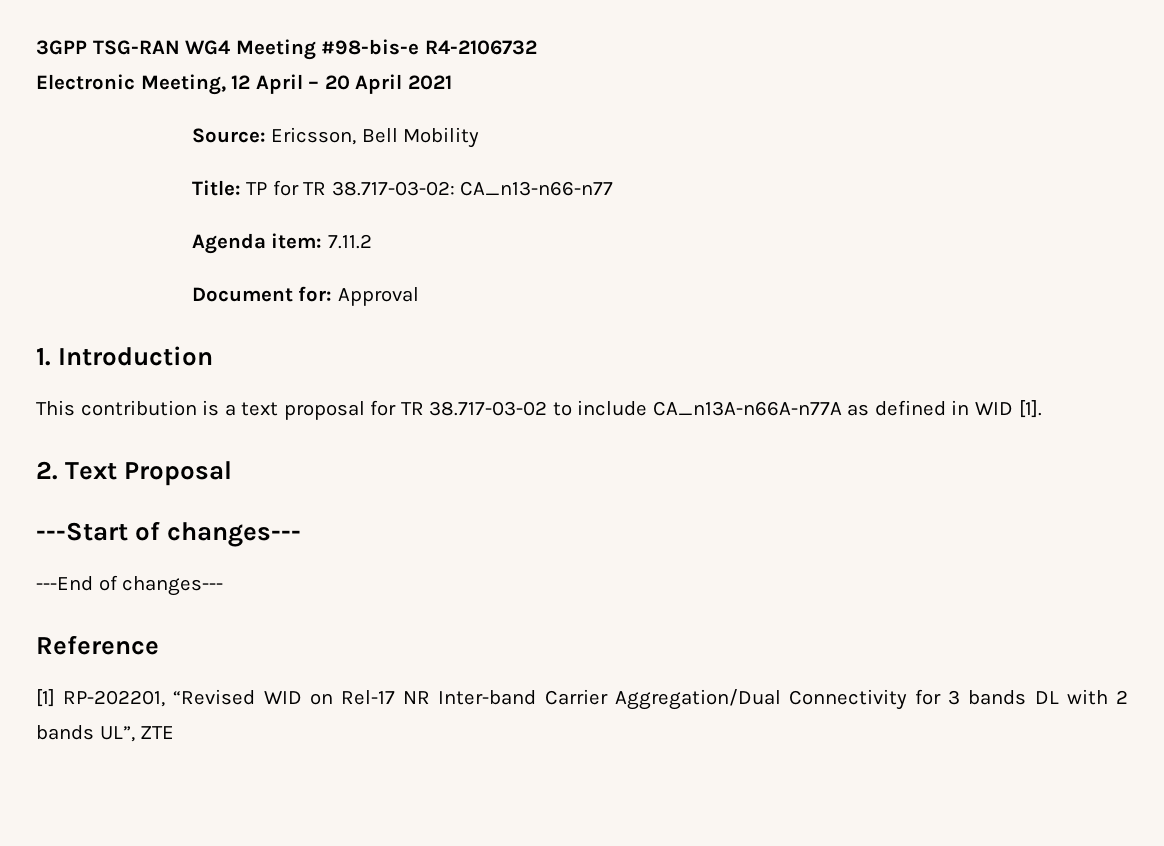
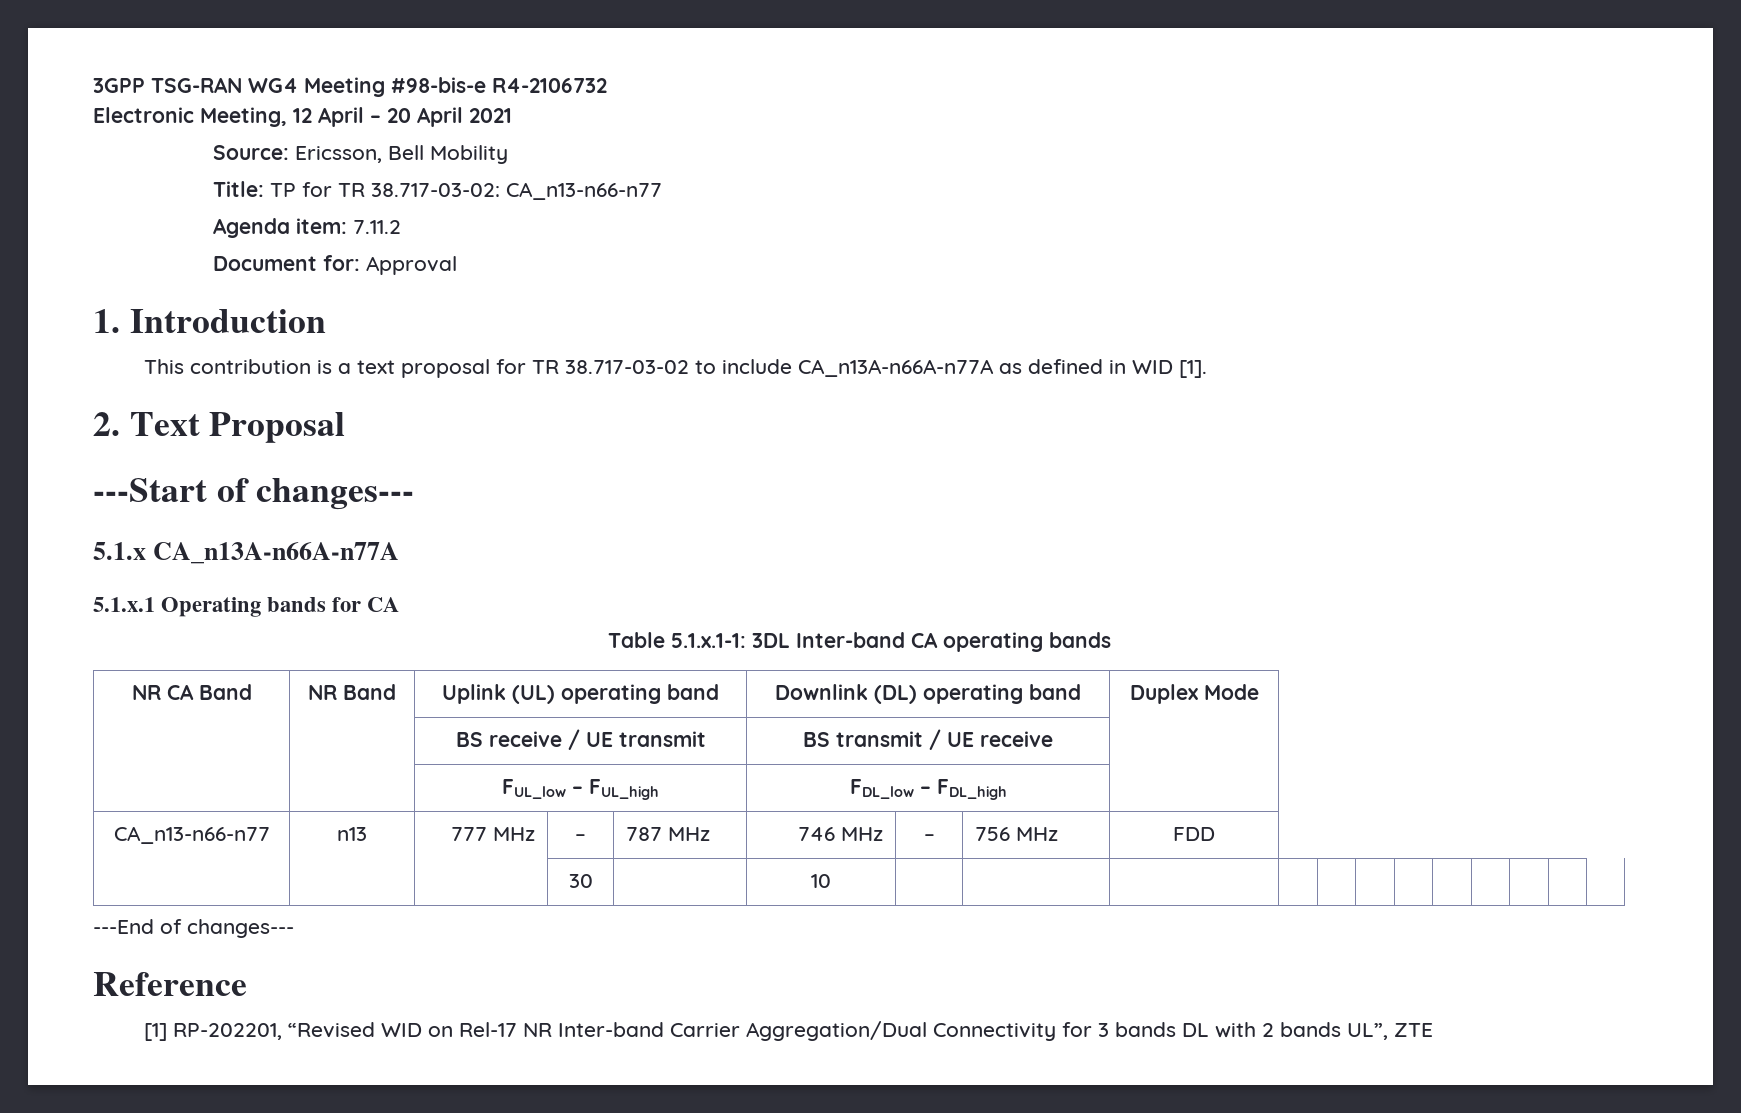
(302, 534) none -> [93,542,400,564] [93,597,400,617] [608,632,1111,652] [131,684,252,700] [308,684,396,700] [442,684,719,704] [775,684,1081,704] [1129,684,1259,704] [455,729,706,750] [803,729,1053,750] [502,779,659,800] [849,779,1007,800] [113,826,270,844] [337,827,367,841] [451,827,536,841] [575,834,586,841] [625,827,710,841] [798,827,884,841] [923,834,935,841] [974,827,1058,841] [1173,827,1215,841] [568,874,593,888] [811,874,831,888] // 5.1.x CA_n13A-n66A-n77A // 5.1.x.1 Operating bands for CA // Table 5.1.x.1-1: 3DL Inter-band CA operating bands // NR CA Band | NR Band | Uplink (UL) operating band | Downlink (DL) operating band | Duplex Mode // | | BS receive / UE transmit | BS transmit / UE receive | // | | FUL_low – FUL_high | FDL_low – FDL_high | // CA_n13-n66-n77 | n13 | 777 MHz | – | 787 MHz | 746 MHz | – | 756 MHz | FDD // | | | 30 | | 10 | | | | | | | | | | | |

